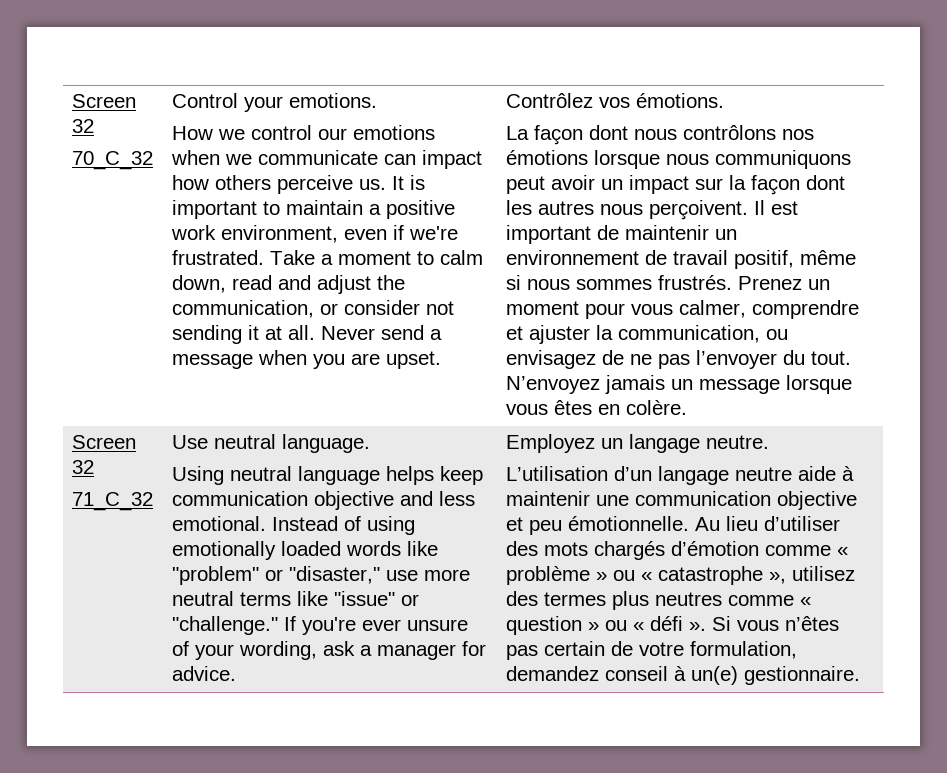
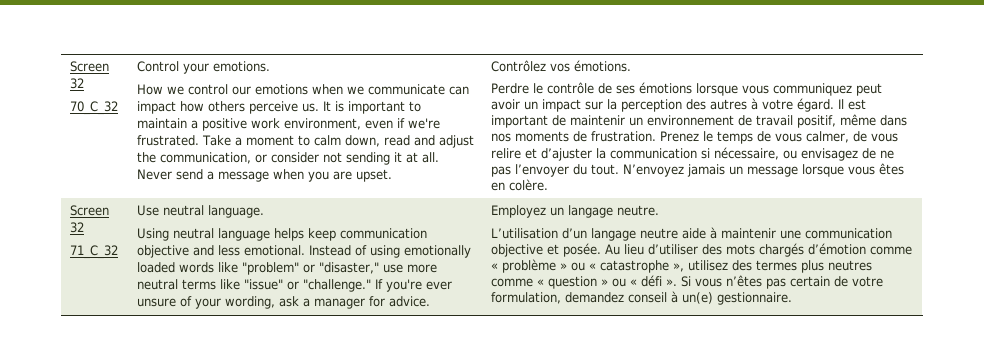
[506,125,815,145] [506,150,852,169] La façon dont nous contrôlons nos émotions lorsque nous communiquons -> [490,82,852,96] Perdre le contrôle de ses émotions lorsque vous communiquez
[751,175,846,195] [506,200,749,220] façon dont les autres nous perçoivent. -> [620,98,834,112] perception des autres à votre égard.
[506,275,831,290] [506,300,860,319] [506,325,761,344] si nous sommes frustrés. Prenez un moment pour vous calmer, comprendre et ajuster la communication, -> [879,115,907,126] [490,131,898,144] [490,147,779,161] dans nos moments de frustration. Prenez le temps de vous calmer, de vous relire et d’ajuster la communication si nécessaire,
[529,516,690,535] peu émotionnelle. -> [562,243,601,257] posée.

